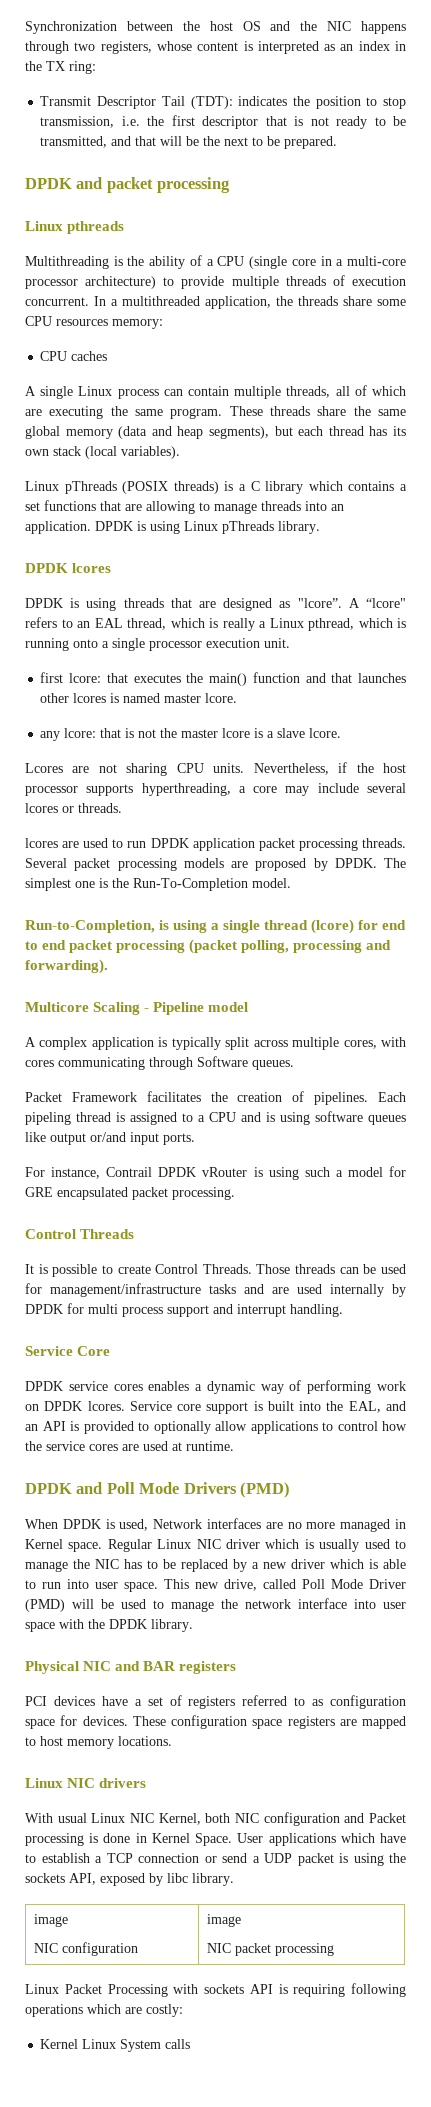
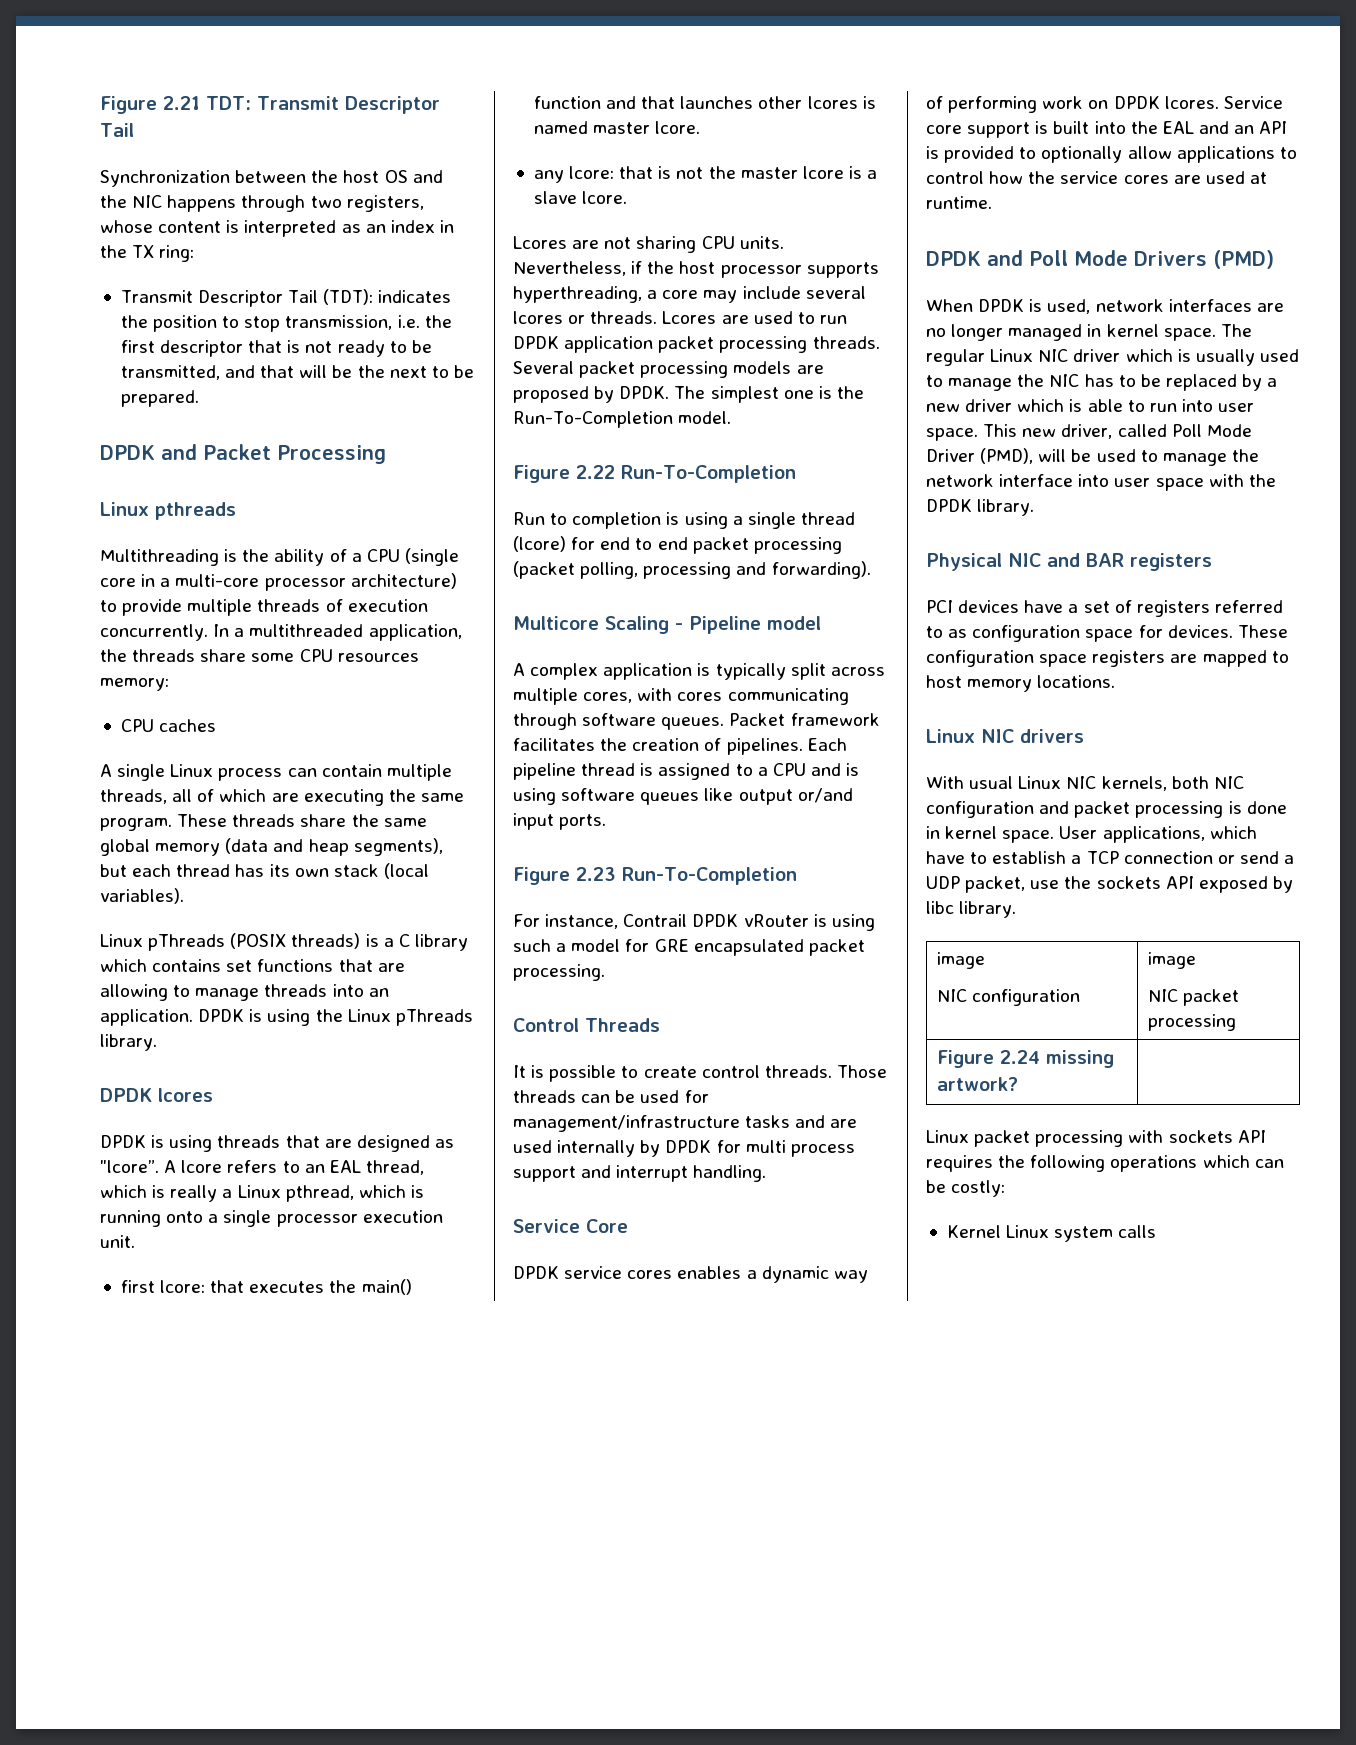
(25, 27) none -> [100,96,440,114] [100,123,134,137] Figure 2.21 TDT: Transmit Descriptor Tail //
[106,177,231,193] packet processing -> [203,444,386,464] Packet Processing
[25,297,89,306] concurrent. -> [100,624,208,641] concurrently.
[400,484,407,491] a -> (222, 965) none
(180, 527) none -> [315,1009,343,1022] the
[365,598,406,608] “lcore" -> [181,1160,223,1173] lcore
[25,838,58,848] // lcores -> [662,311,717,324] Lcores
[25,920,155,933] Run-to-Completion, -> [513,465,796,483] [513,512,662,529] Figure 2.22 Run-To-Completion // Run to completion
[197,1056,248,1067] Software -> [582,713,657,726] software
[25,1092,137,1102] // Packet Framework -> [729,713,880,726] Packet framework
[25,1112,71,1125] pipeling -> [513,763,576,780] pipeline
(195, 1139) none -> [513,867,797,885] // Figure 2.23 Run-To-Completion
[155,1264,252,1274] Control Threads. -> [701,1065,832,1078] control threads.
[348,1401,381,1413] EAL, -> [1162,121,1194,134] EAL
[153,1519,203,1529] Network -> [1095,299,1164,312] network
[306,1522,336,1529] more -> [951,324,1004,341] longer
[25,1539,152,1552] Kernel space. Regular -> [1106,324,1252,341] [926,349,985,366] kernel space. The regular
[224,1579,257,1591] drive, -> [1061,424,1113,439] driver,
[25,1599,65,1612] (PMD) -> [980,448,1034,464] (PMD),
[158,1813,201,1825] Kernel, -> [1101,776,1167,791] kernels,
[369,1813,406,1823] Packet -> [1074,801,1131,818] packet
[151,1833,336,1846] Kernel Space. User applications -> [945,826,1205,843] kernel space. User applications,
[297,1853,384,1866] packet is using -> [965,876,1060,893] packet, use
[69,1873,96,1885] API, -> [1165,876,1194,889] API
[25,1984,168,1997] // Linux Packet Processing -> [936,1050,1114,1068] [936,1077,1018,1091] [926,1130,1124,1147] // Figure 2.24 missing artwork? | // Linux packet processing
[278,1984,346,1997] is requiring -> [926,1155,1026,1172] requires the
[125,2007,142,2014] are -> [1254,1159,1284,1168] [926,1180,946,1193] can be
[120,2039,162,2052] System -> [1054,1226,1114,1242] system

